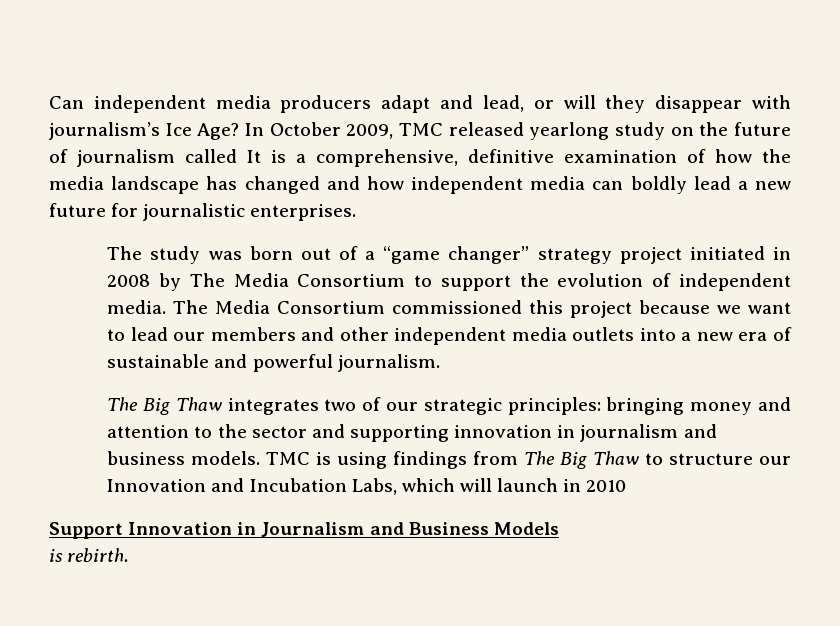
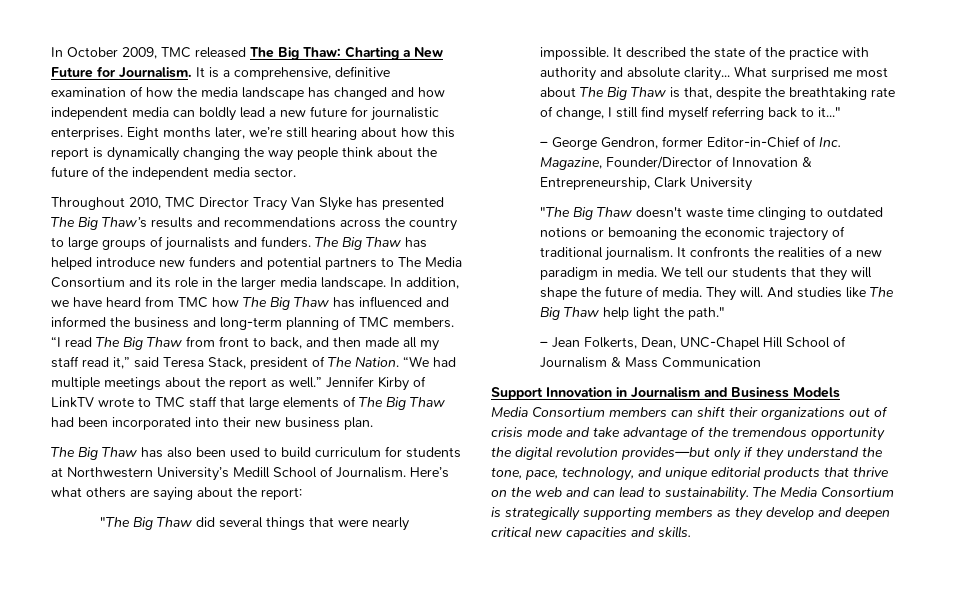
[49,95,791,113] [49,122,240,140] Can independent media producers adapt and lead, or will they disappear with journalism’s Ice Age? -> (51, 52) none
[529,122,791,140] [49,149,237,167] yearlong study on the future of journalism called -> [250,46,443,60] [51,66,192,78] The Big Thaw: Charting a New Future for Journalism.
[107,246,792,264] [107,273,791,291] [107,300,791,318] [107,327,793,345] [107,354,440,372] [107,397,791,415] [107,424,717,442] [107,451,791,469] [107,478,627,495] // The study was born out of a “game changer” strategy project initiated in 2008 by The Media Consortium to support the evolution of independent media. The Media Consortium commissioned this project because we want to lead our members and other independent media outlets into a new era of sustainable and powerful journalism. // The Big Thaw integrates two of our strategic principles: bringing money and attention to the sector and supporting innovation in journalism and business models. TMC is using findings from The Big Thaw to structure our Innovation and Incubation Labs, which will launch in 2010 -> [127,127,455,140] [51,147,437,161] [51,166,296,180] [51,197,444,211] [51,217,457,231] [51,236,427,251] [51,256,462,270] [51,277,459,290] [51,296,449,310] [51,316,454,330] [51,336,439,351] [51,356,456,370] [51,376,426,391] [51,396,445,410] [51,417,373,430] [51,446,461,460] [51,466,449,481] [51,487,302,501] [100,517,410,531] [540,46,870,60] [540,66,889,81] [540,87,896,100] [540,106,842,121] [540,136,842,150] [540,156,813,170] [540,177,753,191] [540,207,884,220] [540,226,846,241] [540,246,883,261] [540,266,873,281] [540,286,895,301] [540,307,726,320] [540,336,847,350] [540,357,762,368] Eight months later, we’re still hearing about how this report is dynamically changing the way people think about the future of the independent media sector. // Throughout 2010, TMC Director Tracy Van Slyke has presented The Big Thaw’s results and recommendations across the country to large groups of journalists and funders. The Big Thaw has helped introduce new funders and potential partners to The Media Consortium and its role in the larger media landscape. In addition, we have heard from TMC how The Big Thaw has influenced and informed the business and long-term planning of TMC members. “I read The Big Thaw from front to back, and then made all my staff read it,” said Teresa Stack, president of The Nation. “We had multiple meetings about the report as well.” Jennifer Kirby of LinkTV wrote to TMC staff that large elements of The Big Thaw had been incorporated into their new business plan. // The Big Thaw has also been used to build curriculum for students at Northwestern University’s Medill School of Journalism. Here’s what others are saying about the report: // "The Big Thaw did several things that were nearly impossible. It described the state of the practice with authority and absolute clarity... What surprised me most about The Big Thaw is that, despite the breathtaking rate of change, I still find myself referring back to it..." // – George Gendron, former Editor-in-Chief of Inc. Magazine, Founder/Director of Innovation & Entrepreneurship, Clark University // "The Big Thaw doesn't waste time clinging to outdated notions or bemoaning the economic trajectory of traditional journalism. It confronts the realities of a new paradigm in media. We tell our students that they will shape the future of media. They will. And studies like The Big Thaw help light the path." // – Jean Folkerts, Dean, UNC-Chapel Hill School of Journalism & Mass Communication
[49,548,130,562] is rebirth. -> [491,406,888,420] [491,426,885,441] [491,446,883,461] [491,466,889,481] [491,486,894,501] [491,506,890,521] [491,526,691,540] Media Consortium members can shift their organizations out of crisis mode and take advantage of the tremendous opportunity the digital revolution provides—but only if they understand the tone, pace, technology, and unique editorial products that thrive on the web and can lead to sustainability. The Media Consortium is strategically supporting members as they develop and deepen critical new capacities and skills.

